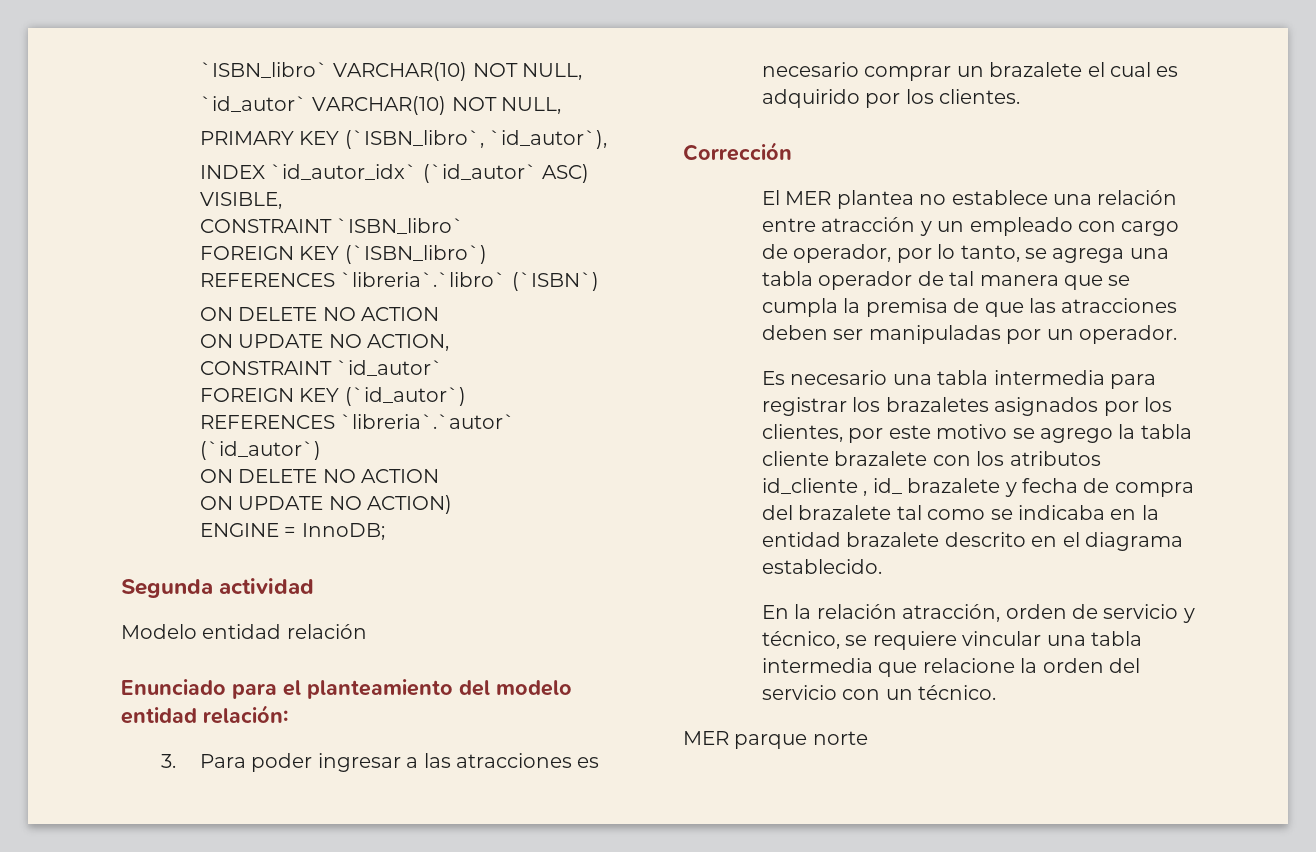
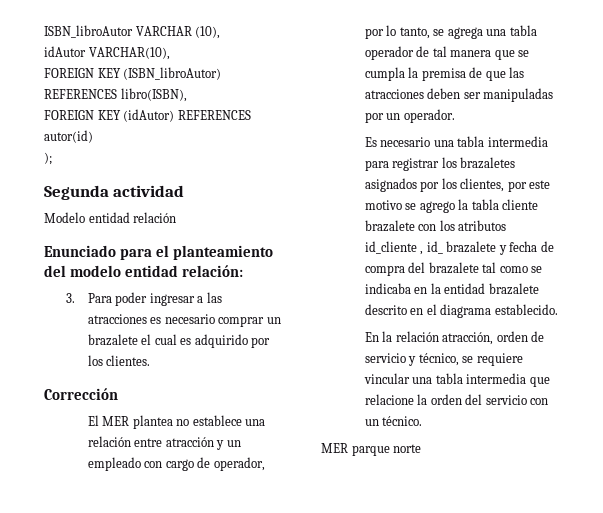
[200,62,583,81] [200,96,562,115] [200,130,608,149] [200,164,590,183] [200,192,283,209] [200,218,465,234] [200,245,487,264] [200,272,599,291] [200,307,440,321] [200,334,450,351] [200,360,444,376] [200,387,466,406] [200,414,516,429] [200,441,322,460] [200,469,440,483] [200,495,453,514] [200,523,385,540] `ISBN_libro` VARCHAR(10) NOT NULL, // `id_autor` VARCHAR(10) NOT NULL, // PRIMARY KEY (`ISBN_libro`, `id_autor`), // INDEX `id_autor_idx` (`id_autor` ASC) VISIBLE, // CONSTRAINT `ISBN_libro` // FOREIGN KEY (`ISBN_libro`) // REFERENCES `libreria`.`libro` (`ISBN`) // ON DELETE NO ACTION // ON UPDATE NO ACTION, // CONSTRAINT `id_autor` // FOREIGN KEY (`id_autor`) // REFERENCES `libreria`.`autor` (`id_autor`) // ON DELETE NO ACTION // ON UPDATE NO ACTION) // ENGINE = InnoDB; -> [44,25,221,39] [44,46,170,60] [44,67,222,80] [44,88,187,102] [44,109,251,122] [44,130,93,143] [44,152,52,165] ISBN_libroAutor VARCHAR (10), // idAutor VARCHAR(10), // FOREIGN KEY (ISBN_libroAutor) REFERENCES libro(ISBN), // FOREIGN KEY (idAutor) REFERENCES autor(id) // );

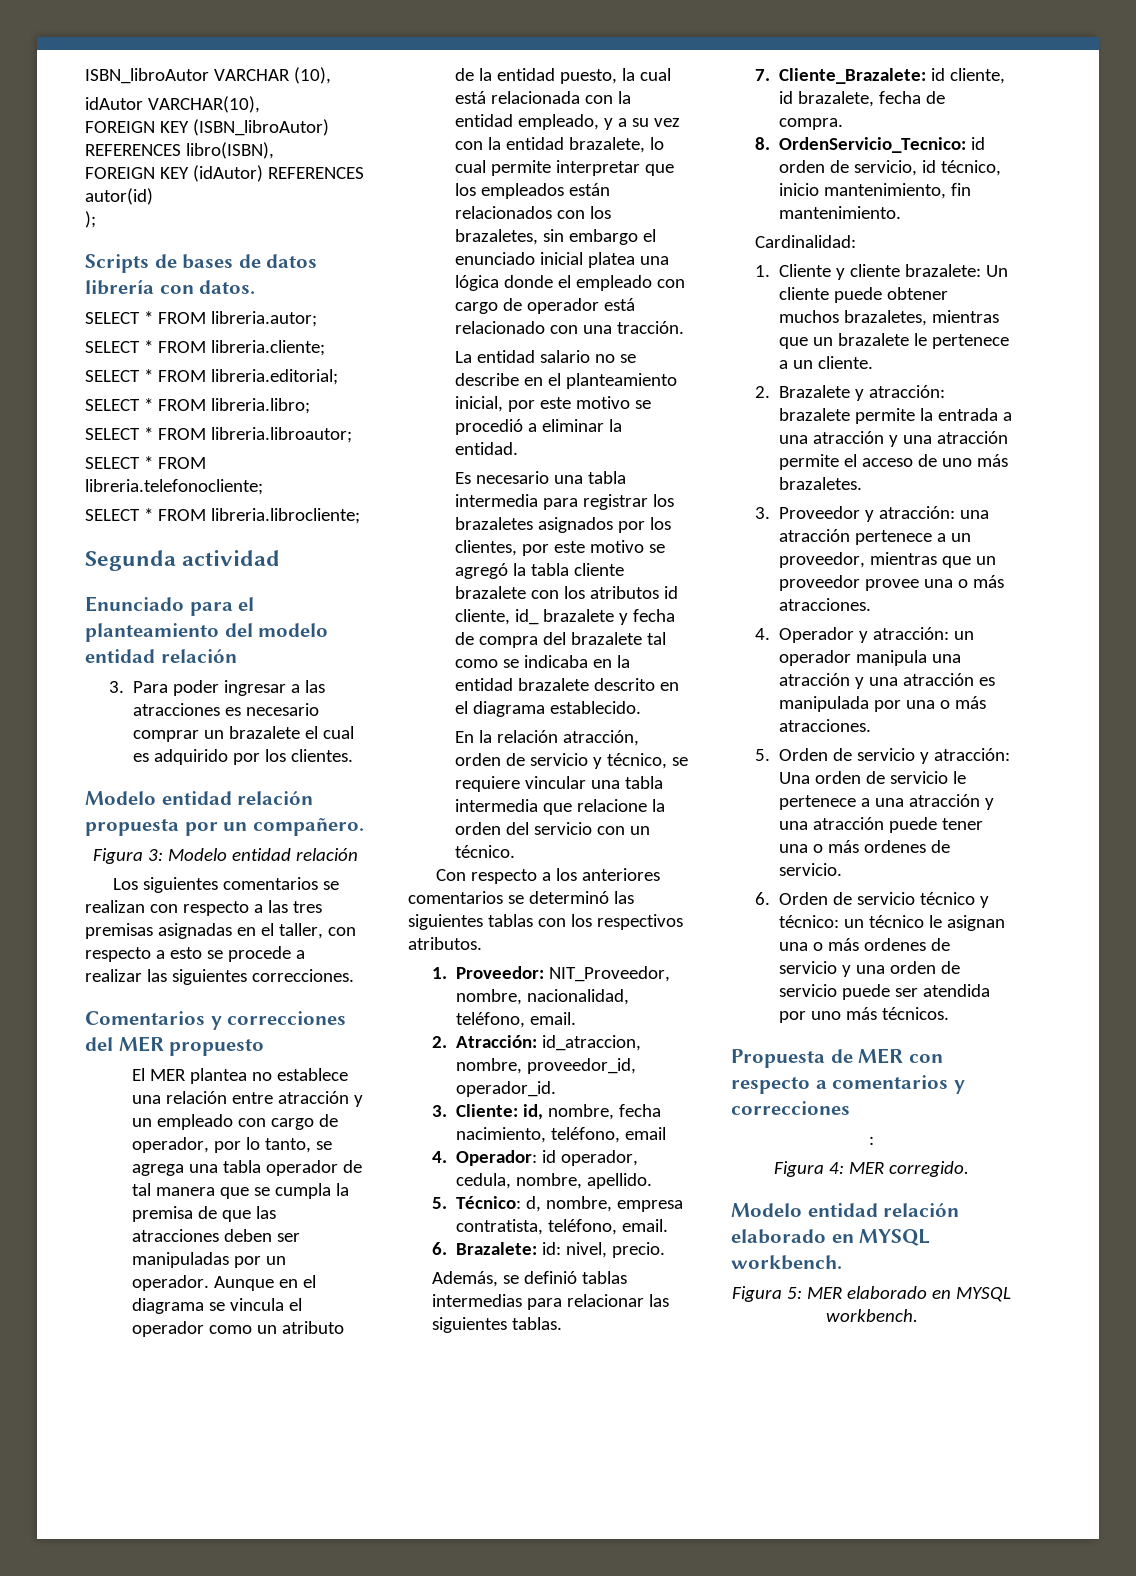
(52, 158) none -> [85,254,318,273] [85,279,256,295] [85,311,317,327] [85,340,325,356] [85,369,338,385] [85,398,310,414] [85,427,352,443] [85,456,206,469] [85,479,263,495] [85,508,360,524] // Scripts de bases de datos librería con datos. // SELECT * FROM libreria.autor; // SELECT * FROM libreria.cliente; // SELECT * FROM libreria.editorial; // SELECT * FROM libreria.libro; // SELECT * FROM libreria.libroautor; // SELECT * FROM libreria.telefonocliente; // SELECT * FROM libreria.librocliente;
[44,212,177,223] // Modelo entidad relación -> (281, 558) none
[181,265,243,277] relación: -> [160,649,237,663] relación
[44,388,118,400] Corrección -> [85,791,314,805] [85,818,364,836] [93,848,358,864] [113,877,340,893] [85,900,322,916] [85,923,356,939] [85,946,305,962] [85,969,354,985] [85,1011,347,1030] [85,1036,265,1056] Modelo entidad relación propuesta por un compañero. // Figura 3: Modelo entidad relación // Los siguientes comentarios se realizan con respecto a las tres premisas asignadas en el taller, con respecto a esto se procede a realizar las siguientes correcciones. // Comentarios y correcciones del MER propuesto
(455, 116) none -> [214,1275,317,1291] [132,1298,303,1314] [132,1321,345,1337] [455,68,672,84] [455,91,632,104] [455,114,681,130] [455,137,665,153] [455,160,675,176] [455,183,611,199] [455,206,612,219] [455,229,657,245] [455,252,670,268] [455,275,686,291] [455,298,636,314] [455,321,685,334] [455,350,637,363] [455,373,678,389] [455,396,652,412] [455,419,623,435] [455,442,519,455] Aunque en el diagrama se vincula el operador como un atributo de la entidad puesto, la cual está relacionada con la entidad empleado, y a su vez con la entidad brazalete, lo cual permite interpretar que los empleados están relacionados con los brazaletes, sin embargo el enunciado inicial platea una lógica donde el empleado con cargo de operador está relacionado con una tracción. // La entidad salario no se describe en el planteamiento inicial, por este motivo se procedió a eliminar la entidad.
[419,201,455,213] agrego -> [455,563,509,579] agregó
[364,241,424,255] id_cliente , -> [664,586,679,599] [455,609,511,625] id cliente,
[321,443,422,456] MER parque norte -> [436,868,661,884] [408,891,634,904] [408,914,683,930] [408,937,482,950] [431,966,670,982] [455,989,629,1005] [455,1012,576,1028] [431,1035,641,1051] [455,1058,636,1074] [455,1081,556,1097] [431,1104,661,1120] [455,1127,666,1143] [431,1150,638,1166] [455,1173,652,1189] [431,1196,683,1212] [455,1219,668,1235] [431,1242,665,1258] [431,1271,627,1287] [431,1294,669,1310] [431,1317,562,1333] [754,68,1005,84] [778,91,945,107] [778,118,843,130] [754,137,985,153] [778,160,1001,176] [778,183,971,199] [778,206,901,219] [754,235,856,248] [754,264,1008,280] [778,287,948,303] [778,310,999,326] [778,333,1009,349] [778,356,873,369] [754,385,945,401] [778,408,1012,424] [778,431,1008,447] [778,454,1008,470] [778,477,862,490] [754,506,989,522] [778,529,971,545] [778,552,996,568] [778,575,1004,591] [778,598,871,611] [754,627,974,643] [778,650,961,666] [778,673,995,689] [778,696,986,712] [778,719,871,732] [754,748,1010,764] [778,771,966,784] [778,794,994,810] [778,817,983,833] [778,840,950,853] [778,863,842,876] [754,892,989,908] [778,915,1005,931] [778,938,950,951] [778,961,960,977] [778,984,990,1000] [778,1007,949,1023] [731,1048,943,1068] [731,1075,965,1094] [731,1101,850,1115] [869,1136,874,1145] [774,1161,969,1177] [731,1203,960,1217] [731,1229,931,1246] [731,1255,842,1270] [732,1286,1011,1302] [825,1309,918,1322] Con respecto a los anteriores comentarios se determinó las siguientes tablas con los respectivos atributos. // 1. Proveedor: NIT_Proveedor, nombre, nacionalidad, teléfono, email. // 2. Atracción: id_atraccion, nombre, proveedor_id, operador_id. // 3. Cliente: id, nombre, fecha nacimiento, teléfono, email // 4. Operador: id operador, cedula, nombre, apellido. // 5. Técnico: d, nombre, empresa contratista, teléfono, email. // 6. Brazalete: id: nivel, precio. // Además, se definió tablas intermedias para relacionar las siguientes tablas. // 7. Cliente_Brazalete: id cliente, id brazalete, fecha de compra. // 8. OrdenServicio_Tecnico: id orden de servicio, id técnico, inicio mantenimiento, fin mantenimiento. // Cardinalidad: // 1. Cliente y cliente brazalete: Un cliente puede obtener muchos brazaletes, mientras que un brazalete le pertenece a un cliente. // 2. Brazalete y atracción: brazalete permite la entrada a una atracción y una atracción permite el acceso de uno más brazaletes. // 3. Proveedor y atracción: una atracción pertenece a un proveedor, mientras que un proveedor provee una o más atracciones. // 4. Operador y atracción: un operador manipula una atracción y una atracción es manipulada por una o más atracciones. // 5. Orden de servicio y atracción: Una orden de servicio le pertenece a una atracción y una atracción puede tener una o más ordenes de servicio. // 6. Orden de servicio técnico y técnico: un técnico le asignan una o más ordenes de servicio y una orden de servicio puede ser atendida por uno más técnicos. // Propuesta de MER con respecto a comentarios y correcciones // : // Figura 4: MER corregido. // Modelo entidad relación elaborado en MYSQL workbench. // Figura 5: MER elaborado en MYSQL workbench.

